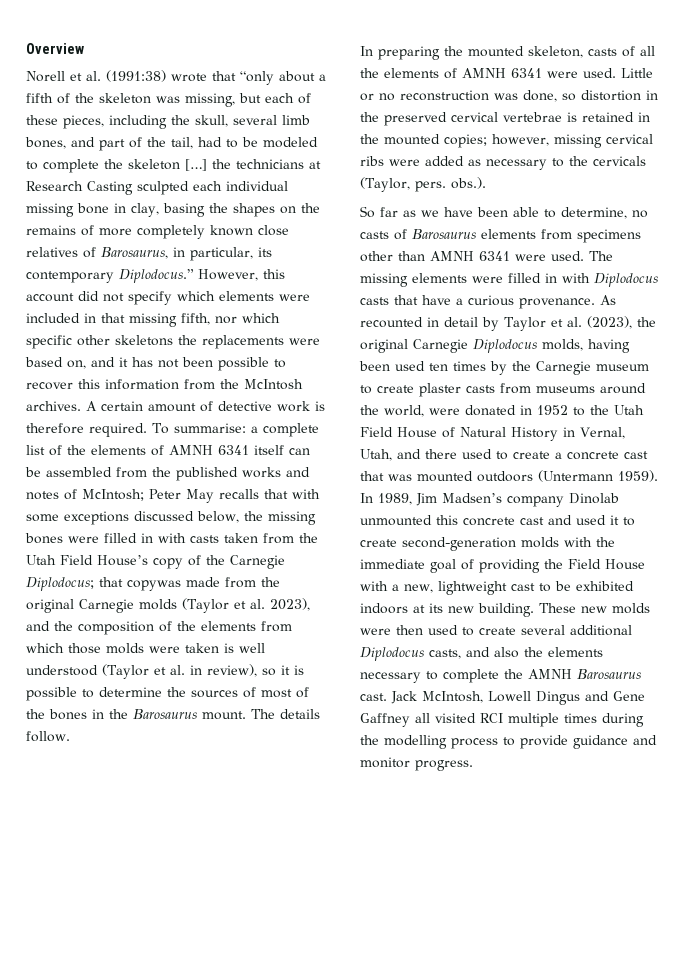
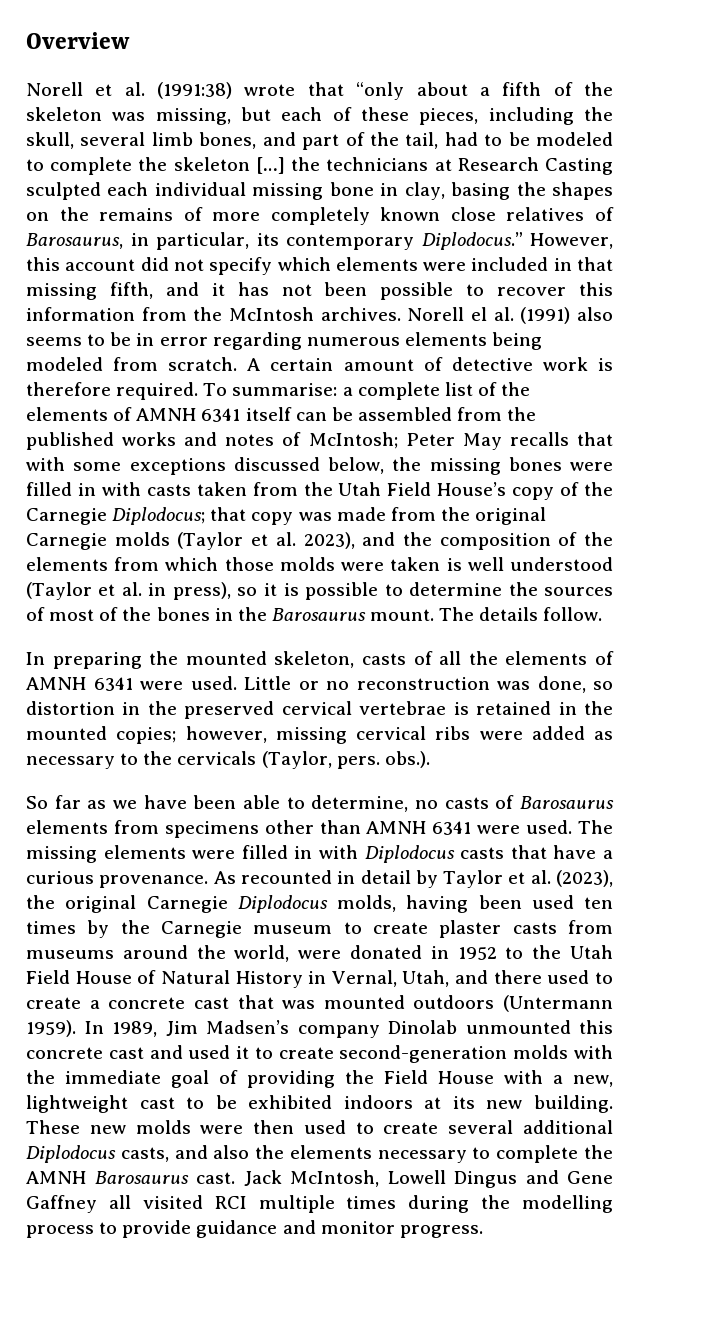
[215,313,280,324] [26,335,320,349] [25,357,86,369] nor which specific other skeletons the replacements were based on, -> (153, 290) none
(81, 406) none -> [407,307,614,324] [26,332,543,350] [26,357,238,371] Norell el al. (1991) also seems to be in error regarding numerous elements being modeled from scratch.
[127,580,181,591] copywas -> [251,512,332,525] copy was
[206,664,257,677] review), -> [172,582,231,600] press),

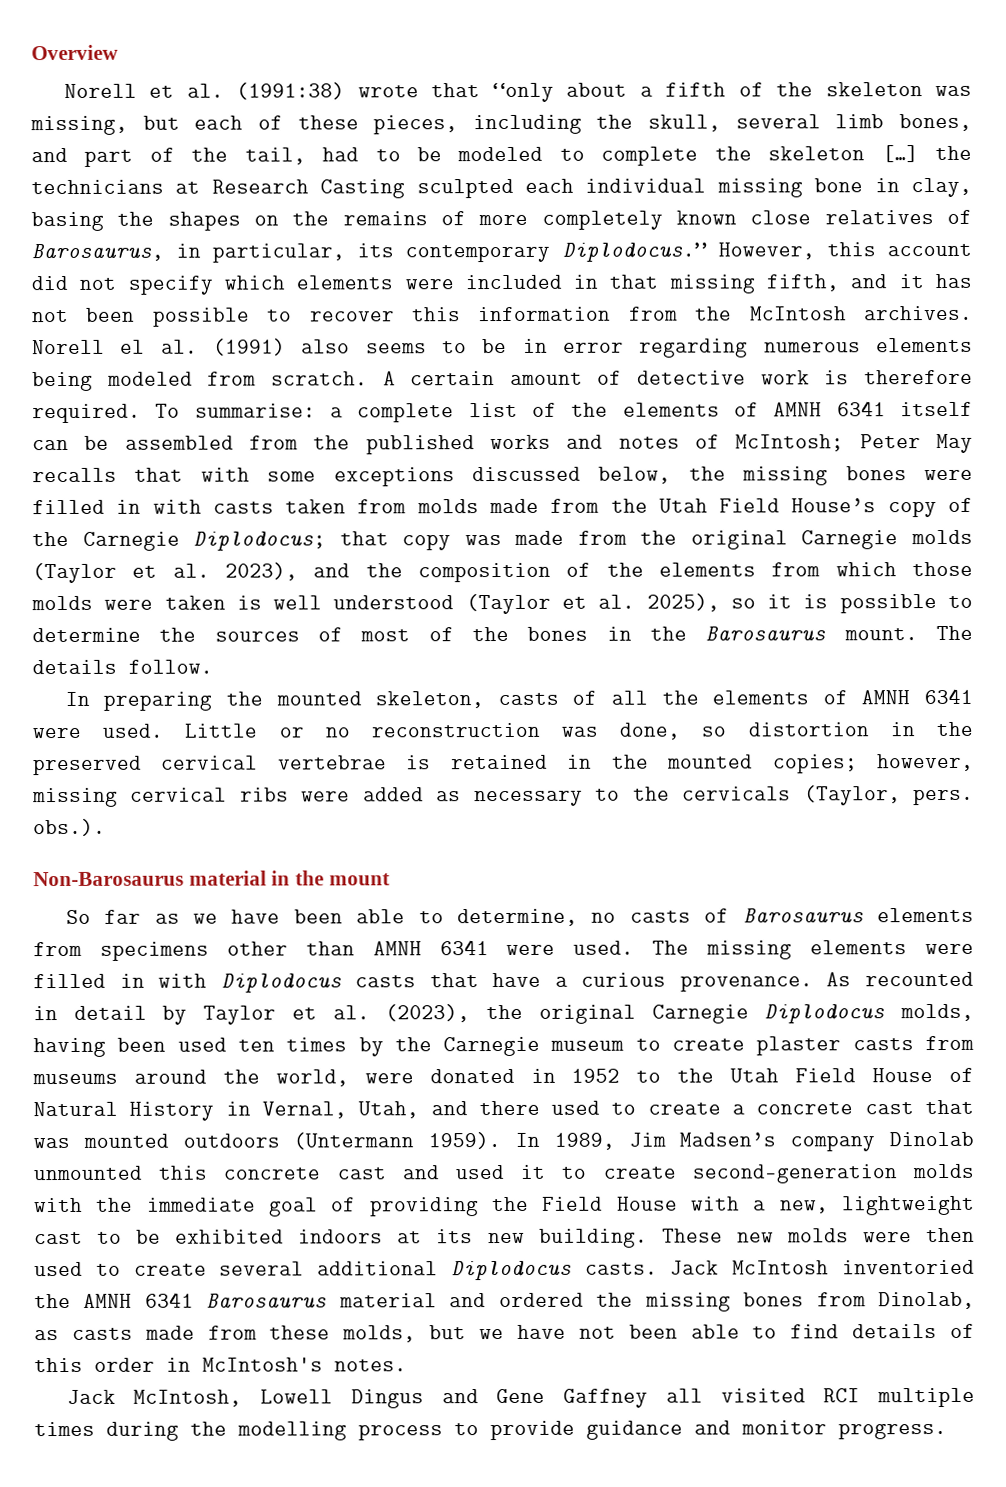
(298, 489) none -> [416,498,600,514] molds made from
[148,582,231,600] in press), -> [646,593,720,612] 2025),
(430, 759) none -> [33,870,390,887] // Non-Barosaurus material in the mount
[120,1145,613,1163] [26,1171,235,1184] casts, and also the elements necessary to complete the AMNH Barosaurus cast. -> [584,1259,976,1275] [34,1291,976,1312] [34,1323,976,1343] [34,1357,407,1373] casts. Jack McIntosh inventoried the AMNH 6341 Barosaurus material and ordered the missing bones from Dinolab, as casts made from these molds, but we have not been able to find details of this order in McIntosh's notes. //

